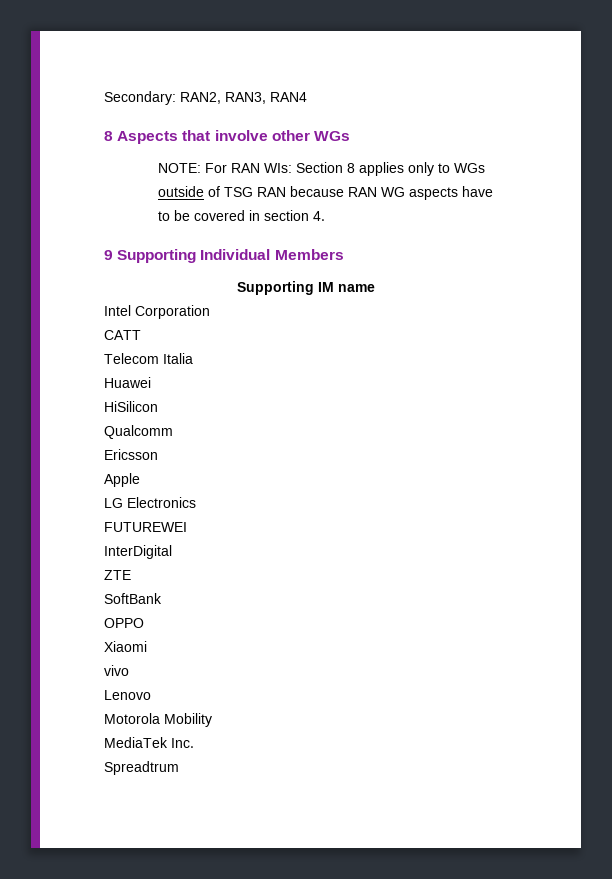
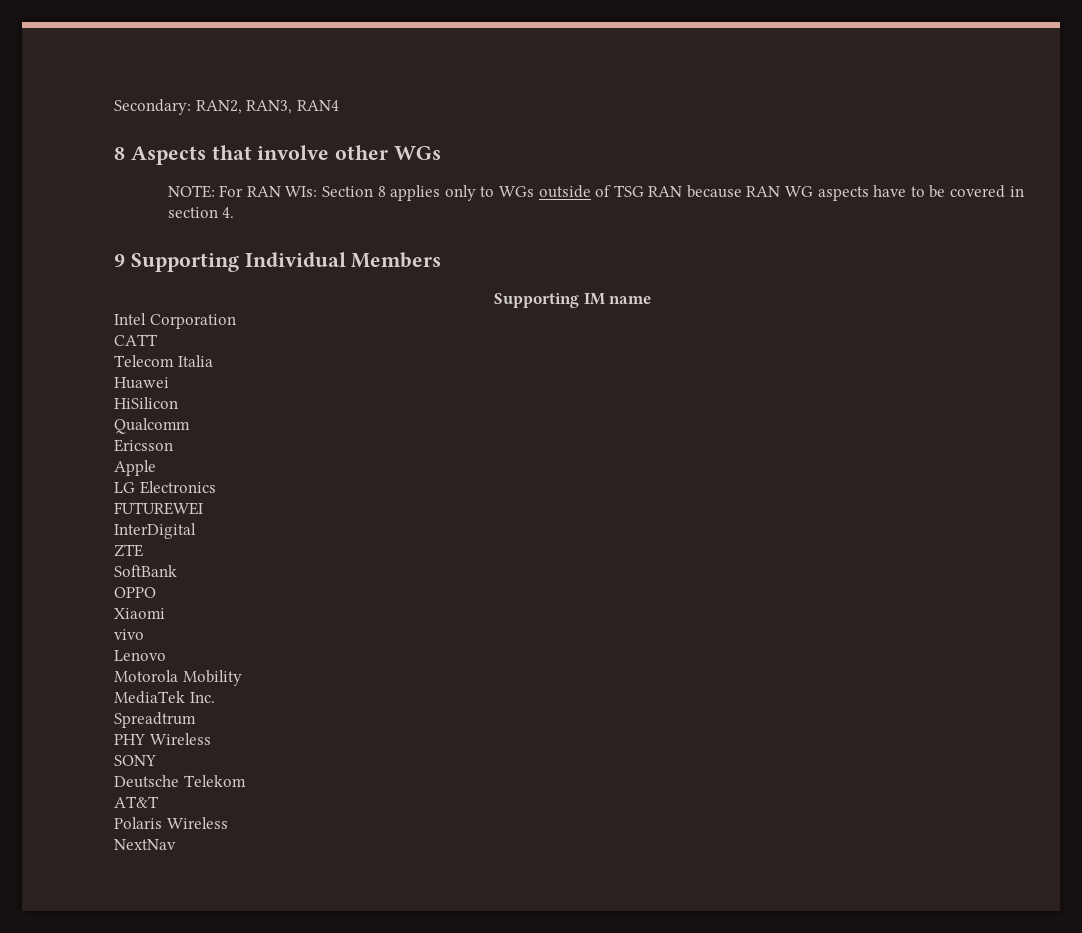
(179, 768) none -> [114,733,211,745] [114,755,156,766] [114,775,246,788] [114,796,159,808] [114,817,228,829] [114,839,176,850] // PHY Wireless // SONY // Deutsche Telekom // AT&T // Polaris Wireless // NextNav

